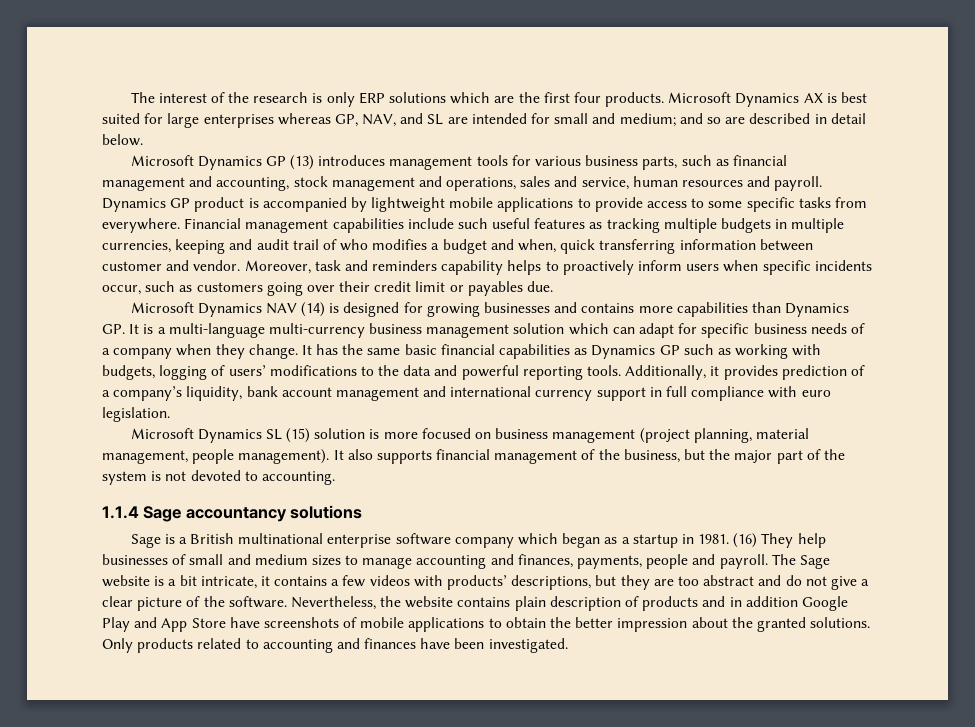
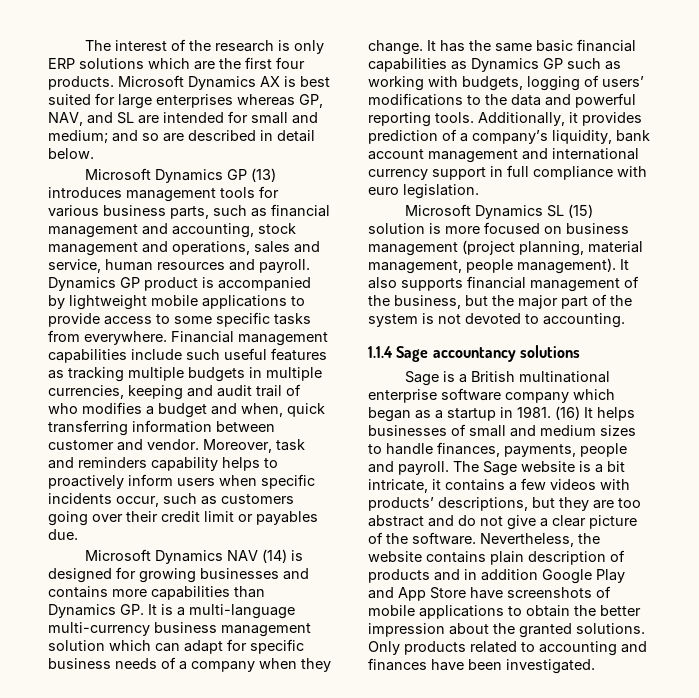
[761,533,826,548] They help -> [584,407,635,421] It helps
[362,554,514,569] manage accounting and -> [386,443,433,455] handle

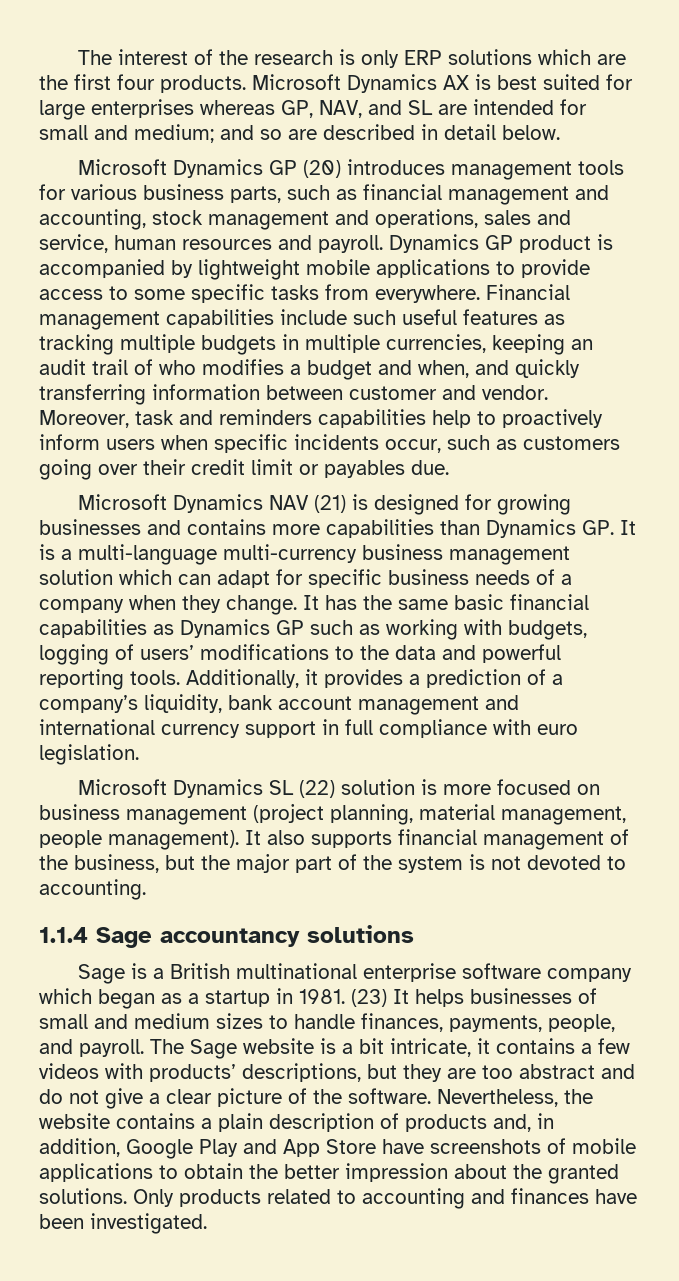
[251,168,277,182] (13) -> [302,160,341,178] (20)
[187,385,213,397] and -> [571,339,593,350] an
[287,403,325,417] quick -> [475,359,580,378] and quickly
[151,457,260,471] capability helps -> [318,409,471,428] capabilities help
[262,549,288,563] (14) -> [313,495,346,513] (21)
(642, 119) none -> [409,674,420,685] a
[568,204,594,218] (15) -> [298,780,335,798] (22)
[555,406,580,420] (16) -> [351,989,387,1007] (23)
[580,443,627,457] people -> [548,1014,615,1032] people,
(486, 557) none -> [201,1118,212,1129] a
[434,569,538,581] and in addition -> [493,1113,554,1132] [39,1138,120,1157] and, in addition,

